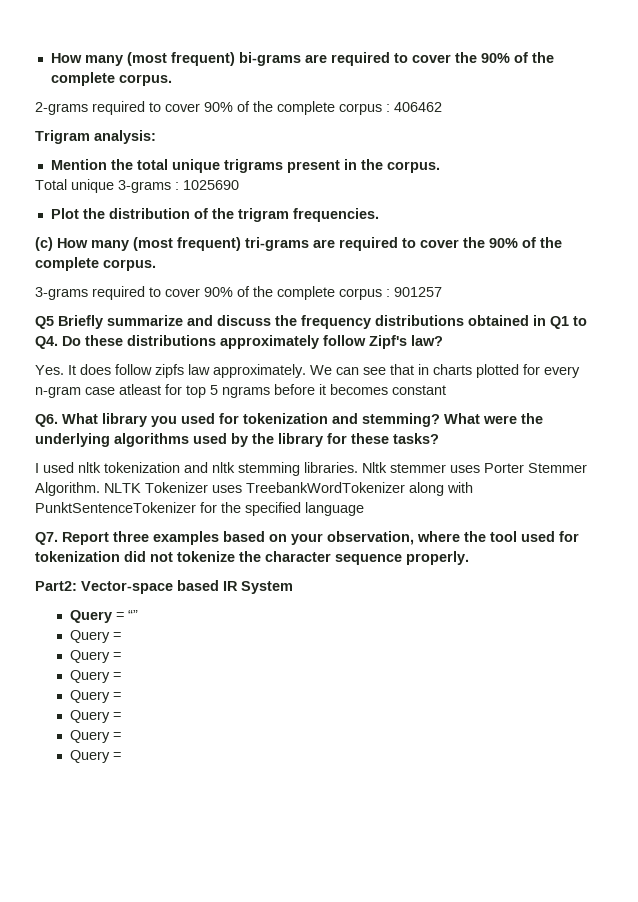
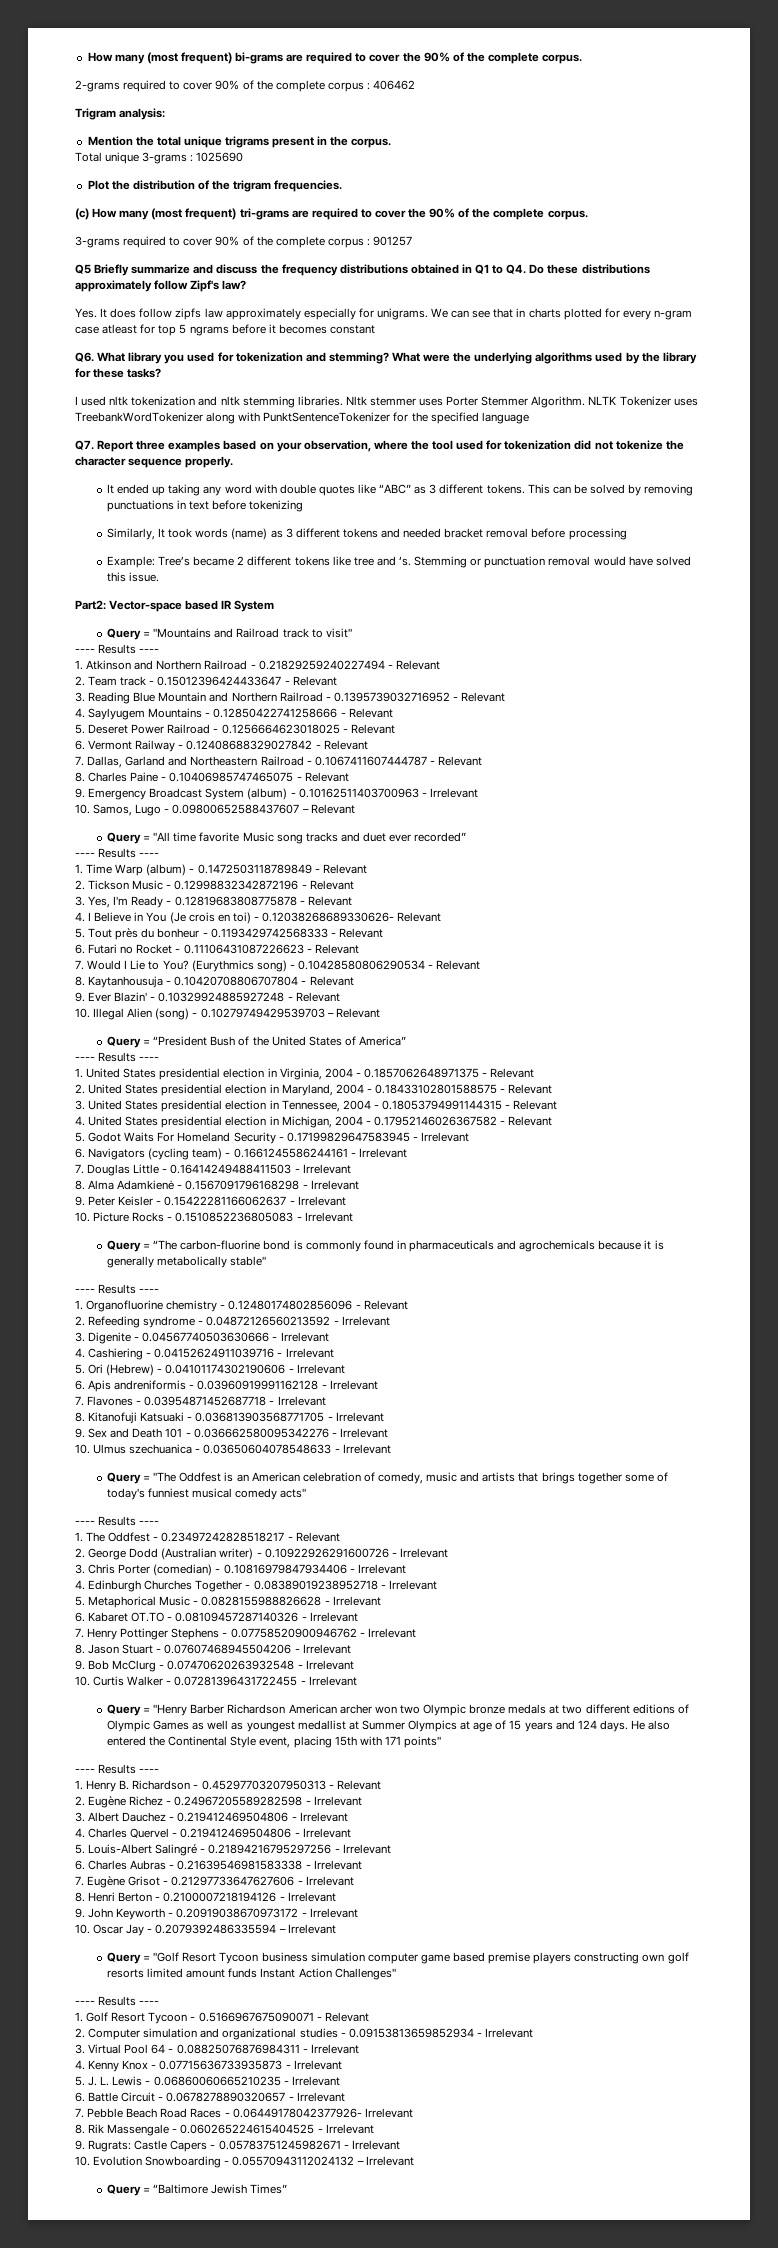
[213,364,306,378] approximately. -> [225,308,428,320] approximately especially for unigrams.
(469, 558) none -> [107,484,694,496] [107,500,304,512] [107,528,627,540] [107,556,691,568] [107,572,160,582] // It ended up taking any word with double quotes like “ABC” as 3 different tokens. This can be solved by removing punctuations in text before tokenizing // Similarly, It took words (name) as 3 different tokens and needed bracket removal before processing // Example: Tree’s became 2 different tokens like tree and ‘s. Stemming or punctuation removal would have solved this issue.
[128,610,139,620] [70,630,122,643] [70,650,122,663] [70,670,122,683] [70,690,122,703] [70,710,122,723] [70,730,122,743] [70,750,122,763] “” // Query = // Query = // Query = // Query = // Query = // Query = // Query = -> [153,628,352,638] [75,644,160,654] [75,660,440,670] [75,676,337,686] [75,692,506,704] [75,708,393,720] [75,724,395,734] [75,740,368,752] [75,756,482,768] [75,772,349,782] [75,788,478,800] [75,804,355,816] [107,832,467,844] [75,848,160,858] [75,864,367,876] [75,880,354,890] [75,896,352,908] [75,912,442,924] [75,928,383,940] [75,944,359,954] [75,960,481,972] [75,976,354,988] [75,992,340,1002] [75,1008,380,1020] [107,1036,406,1048] [75,1052,160,1062] [75,1068,535,1080] [75,1084,553,1096] [75,1100,558,1112] [75,1116,553,1128] [75,1132,469,1144] [75,1148,407,1160] [75,1164,351,1176] [75,1180,359,1190] [75,1196,346,1206] [75,1212,353,1222] [107,1240,664,1252] [107,1256,267,1268] [75,1284,160,1294] [75,1300,408,1312] [75,1316,390,1328] [75,1332,329,1344] [75,1348,334,1360] [75,1364,345,1376] [75,1380,378,1392] [75,1396,326,1406] [75,1412,384,1424] [75,1428,388,1438] [75,1444,391,1454] [107,1472,668,1484] [107,1488,307,1500] [75,1516,160,1526] [75,1532,340,1542] [75,1548,448,1560] [75,1564,406,1576] [75,1580,437,1592] [75,1596,381,1608] [75,1612,358,1622] [75,1628,416,1640] [75,1644,351,1654] [75,1660,354,1672] [75,1676,357,1686] [107,1704,689,1716] [107,1720,671,1732] [107,1736,441,1748] [75,1764,160,1774] [75,1780,381,1792] [75,1796,362,1808] [75,1812,348,1822] [75,1828,351,1838] [75,1844,391,1856] [75,1860,362,1870] [75,1876,354,1888] [75,1892,336,1902] [75,1908,358,1920] [75,1924,336,1936] [107,1952,689,1964] [107,1968,396,1980] [75,1996,160,2006] [75,2012,369,2024] [75,2028,533,2040] [75,2044,359,2054] [75,2060,342,2072] [75,2076,340,2086] [75,2092,345,2102] [75,2108,413,2118] [75,2124,374,2136] [75,2140,400,2152] [75,2156,414,2168] [107,2184,288,2196] "Mountains and Railroad track to visit" // ---- Results ---- // 1. Atkinson and Northern Railroad - 0.21829259240227494 - Relevant // 2. Team track - 0.15012396424433647 - Relevant // 3. Reading Blue Mountain and Northern Railroad - 0.1395739032716952 - Relevant // 4. Saylyugem Mountains - 0.12850422741258666 - Relevant // 5. Deseret Power Railroad - 0.1256664623018025 - Relevant // 6. Vermont Railway - 0.12408688329027842 - Relevant // 7. Dallas, Garland and Northeastern Railroad - 0.1067411607444787 - Relevant // 8. Charles Paine - 0.10406985747465075 - Relevant // 9. Emergency Broadcast System (album) - 0.10162511403700963 - Irrelevant // 10. Samos, Lugo - 0.09800652588437607 – Relevant // Query = "All time favorite Music song tracks and duet ever recorded” // ---- Results ---- // 1. Time Warp (album) - 0.1472503118789849 - Relevant // 2. Tickson Music - 0.12998832342872196 - Relevant // 3. Yes, I'm Ready - 0.12819683808775878 - Relevant // 4. I Believe in You (Je crois en toi) - 0.12038268689330626- Relevant // 5. Tout près du bonheur - 0.1193429742568333 - Relevant // 6. Futari no Rocket - 0.11106431087226623 - Relevant // 7. Would I Lie to You? (Eurythmics song) - 0.10428580806290534 - Relevant // 8. Kaytanhousuja - 0.10420708806707804 - Relevant // 9. Ever Blazin' - 0.10329924885927248 - Relevant // 10. Illegal Alien (song) - 0.10279749429539703 – Relevant // Query = “President Bush of the United States of America” // ---- Results ---- // 1. United States presidential election in Virginia, 2004 - 0.1857062648971375 - Relevant // 2. United States presidential election in Maryland, 2004 - 0.18433102801588575 - Relevant // 3. United States presidential election in Tennessee, 2004 - 0.18053794991144315 - Relevant // 4. United States presidential election in Michigan, 2004 - 0.17952146026367582 - Relevant // 5. Godot Waits For Homeland Security - 0.17199829647583945 - Irrelevant // 6. Navigators (cycling team) - 0.1661245586244161 - Irrelevant // 7. Douglas Little - 0.16414249488411503 - Irrelevant // 8. Alma Adamkienė - 0.1567091796168298 - Irrelevant // 9. Peter Keisler - 0.15422281166062637 - Irrelevant // 10. Picture Rocks - 0.1510852236805083 - Irrelevant // Query = “The carbon-fluorine bond is commonly found in pharmaceuticals and agrochemicals because it is generally metabolically stable" // ---- Results ---- // 1. Organofluorine chemistry - 0.12480174802856096 - Relevant // 2. Refeeding syndrome - 0.04872126560213592 - Irrelevant // 3. Digenite - 0.04567740503630666 - Irrelevant // 4. Cashiering - 0.04152624911039716 - Irrelevant // 5. Ori (Hebrew) - 0.04101174302190606 - Irrelevant // 6. Apis andreniformis - 0.03960919991162128 - Irrelevant // 7. Flavones - 0.03954871452687718 - Irrelevant // 8. Kitanofuji Katsuaki - 0.036813903568771705 - Irrelevant // 9. Sex and Death 101 - 0.036662580095342276 - Irrelevant // 10. Ulmus szechuanica - 0.03650604078548633 - Irrelevant // Query = "The Oddfest is an American celebration of comedy, music and artists that brings together some of today's funniest musical comedy acts" // ---- Results ---- // 1. The Oddfest - 0.23497242828518217 - Relevant // 2. George Dodd (Australian writer) - 0.10922926291600726 - Irrelevant // 3. Chris Porter (comedian) - 0.10816979847934406 - Irrelevant // 4. Edinburgh Churches Together - 0.08389019238952718 - Irrelevant // 5. Metaphorical Music - 0.0828155988826628 - Irrelevant // 6. Kabaret OT.TO - 0.08109457287140326 - Irrelevant // 7. Henry Pottinger Stephens - 0.07758520900946762 - Irrelevant // 8. Jason Stuart - 0.07607468945504206 - Irrelevant // 9. Bob McClurg - 0.07470620263932548 - Irrelevant // 10. Curtis Walker - 0.07281396431722455 - Irrelevant // Query = "Henry Barber Richardson American archer won two Olympic bronze medals at two different editions of Olympic Games as well as youngest medallist at Summer Olympics at age of 15 years and 124 days. He also entered the Continental Style event, placing 15th with 171 points" // ---- Results ---- // 1. Henry B. Richardson - 0.45297703207950313 - Relevant // 2. Eugène Richez - 0.24967205589282598 - Irrelevant // 3. Albert Dauchez - 0.219412469504806 - Irrelevant // 4. Charles Quervel - 0.219412469504806 - Irrelevant // 5. Louis-Albert Salingré - 0.21894216795297256 - Irrelevant // 6. Charles Aubras - 0.21639546981583338 - Irrelevant // 7. Eugène Grisot - 0.21297733647627606 - Irrelevant // 8. Henri Berton - 0.2100007218194126 - Irrelevant // 9. John Keyworth - 0.20919038670973172 - Irrelevant // 10. Oscar Jay - 0.2079392486335594 – Irrelevant // Query = "Golf Resort Tycoon business simulation computer game based premise players constructing own golf resorts limited amount funds Instant Action Challenges" // ---- Results ---- // 1. Golf Resort Tycoon - 0.5166967675090071 - Relevant // 2. Computer simulation and organizational studies - 0.09153813659852934 - Irrelevant // 3. Virtual Pool 64 - 0.08825076876984311 - Irrelevant // 4. Kenny Knox - 0.07715636733935873 - Irrelevant // 5. J. L. Lewis - 0.06860060665210235 - Irrelevant // 6. Battle Circuit - 0.0678278890320657 - Irrelevant // 7. Pebble Beach Road Races - 0.06449178042377926- Irrelevant // 8. Rik Massengale - 0.060265224615404525 - Irrelevant // 9. Rugrats: Castle Capers - 0.05783751245982671 - Irrelevant // 10. Evolution Snowboarding - 0.05570943112024132 – Irrelevant // Query = “Baltimore Jewish Times”

